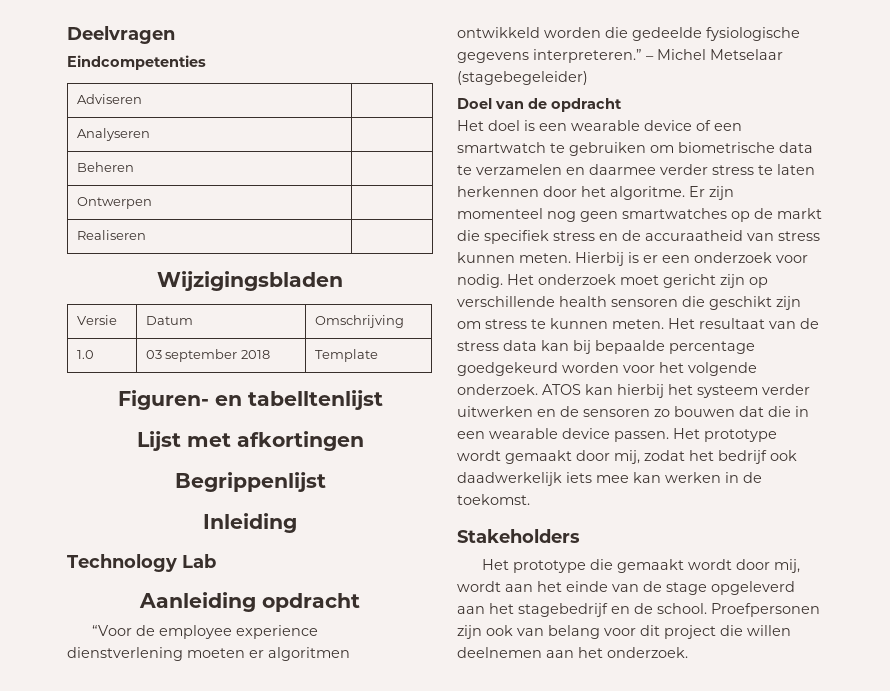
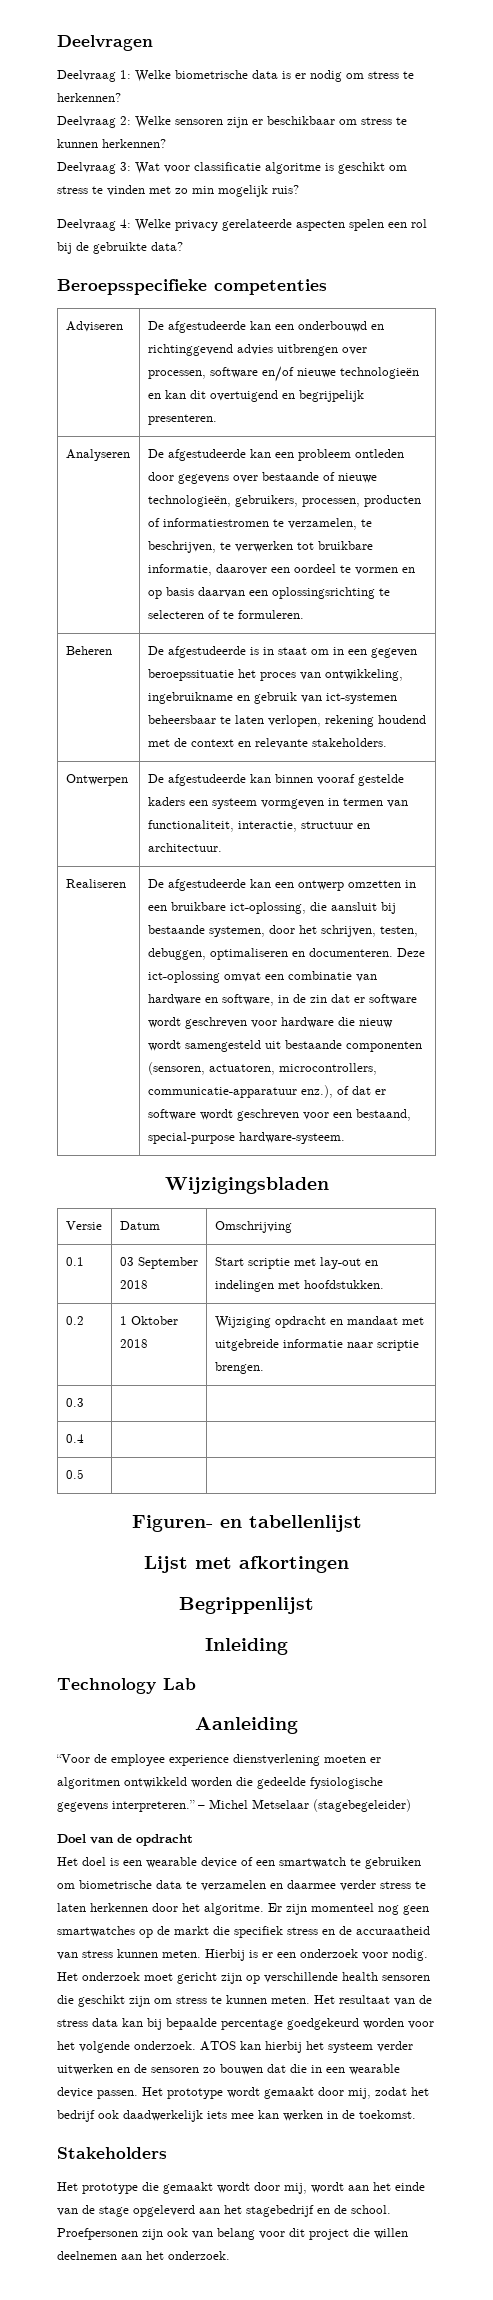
[67,55,206,70] [76,94,142,104] [76,128,150,141] [76,162,134,172] [76,197,152,209] [76,230,146,240] Eindcompetenties // Adviseren | // Analyseren | // Beheren | // Ontwerpen | // Realiseren | -> [57,70,414,82] [57,93,121,102] [57,116,407,128] [57,139,166,148] [57,162,407,174] [57,185,299,197] [57,219,427,231] [57,242,183,254] [57,279,327,295] [65,321,123,332] [147,321,384,333] [147,344,367,356] [147,366,419,382] [147,390,364,402] [147,414,217,425] [65,449,130,461] [147,449,404,461] [147,472,377,484] [147,495,421,507] [147,518,372,530] [147,541,373,553] [147,564,415,576] [147,587,390,599] [147,610,304,619] [65,646,112,655] [147,646,417,658] [147,669,403,681] [147,692,397,704] [147,715,426,727] [147,738,387,749] [65,774,128,786] [147,774,404,786] [147,797,408,809] [147,820,370,832] [147,843,222,852] [65,879,126,888] [147,879,416,891] [147,902,396,914] [147,925,418,937] [147,948,425,960] [147,971,377,983] [147,994,417,1006] [147,1017,393,1029] [147,1040,422,1052] [147,1062,377,1075] [147,1085,386,1098] [147,1109,411,1121] [147,1132,345,1144] Deelvraag 1: Welke biometrische data is er nodig om stress te herkennen? // Deelvraag 2: Welke sensoren zijn er beschikbaar om stress te kunnen herkennen? // Deelvraag 3: Wat voor classificatie algoritme is geschikt om stress te vinden met zo min mogelijk ruis? // Deelvraag 4: Welke privacy gerelateerde aspecten spelen een rol bij de gebruikte data? // Beroepsspecifieke competenties // Adviseren | De afgestudeerde kan een onderbouwd en richtinggevend advies uitbrengen over processen, software en/of nieuwe technologieën en kan dit overtuigend en begrijpelijk presenteren. // Analyseren | De afgestudeerde kan een probleem ontleden door gegevens over bestaande of nieuwe technologieën, gebruikers, processen, producten of informatiestromen te verzamelen, te beschrijven, te verwerken tot bruikbare informatie, daarover een oordeel te vormen en op basis daarvan een oplossingsrichting te selecteren of te formuleren. // Beheren | De afgestudeerde is in staat om in een gegeven beroepssituatie het proces van ontwikkeling, ingebruikname en gebruik van ict-systemen beheersbaar te laten verlopen, rekening houdend met de context en relevante stakeholders. // Ontwerpen | De afgestudeerde kan binnen vooraf gestelde kaders een systeem vormgeven in termen van functionaliteit, interactie, structuur en architectuur. // Realiseren | De afgestudeerde kan een ontwerp omzetten in een bruikbare ict-oplossing, die aansluit bij bestaande systemen, door het schrijven, testen, debuggen, optimaliseren en documenteren. Deze ict-oplossing omvat een combinatie van hardware en software, in de zin dat er software wordt geschreven voor hardware die nieuw wordt samengesteld uit bestaande componenten (sensoren, actuatoren, microcontrollers, communicatie-apparatuur enz.), of dat er software wordt geschreven voor een bestaand, special-purpose hardware-systeem.
[76,350,94,359] 1.0 -> [65,1257,84,1266] 0.1
[165,349,270,362] [314,349,378,362] september 2018 | Template -> [137,1257,198,1269] [119,1280,148,1289] [214,1257,378,1269] [214,1280,384,1292] [65,1316,84,1325] [119,1316,178,1325] [119,1339,148,1348] [214,1316,424,1328] [214,1339,419,1351] [214,1362,264,1374] [65,1398,84,1407] [65,1434,84,1443] [65,1469,84,1479] September 2018 | Start scriptie met lay-out en indelingen met hoofdstukken. // 0.2 | 1 Oktober 2018 | Wijziging opdracht en mandaat met uitgebreide informatie naar scriptie brengen. // 0.3 | | // 0.4 | | // 0.5 | |
[247,390,383,410] tabelltenlijst -> [248,1515,362,1532] tabellenlijst
[262,593,360,612] opdracht -> (298, 1725) none

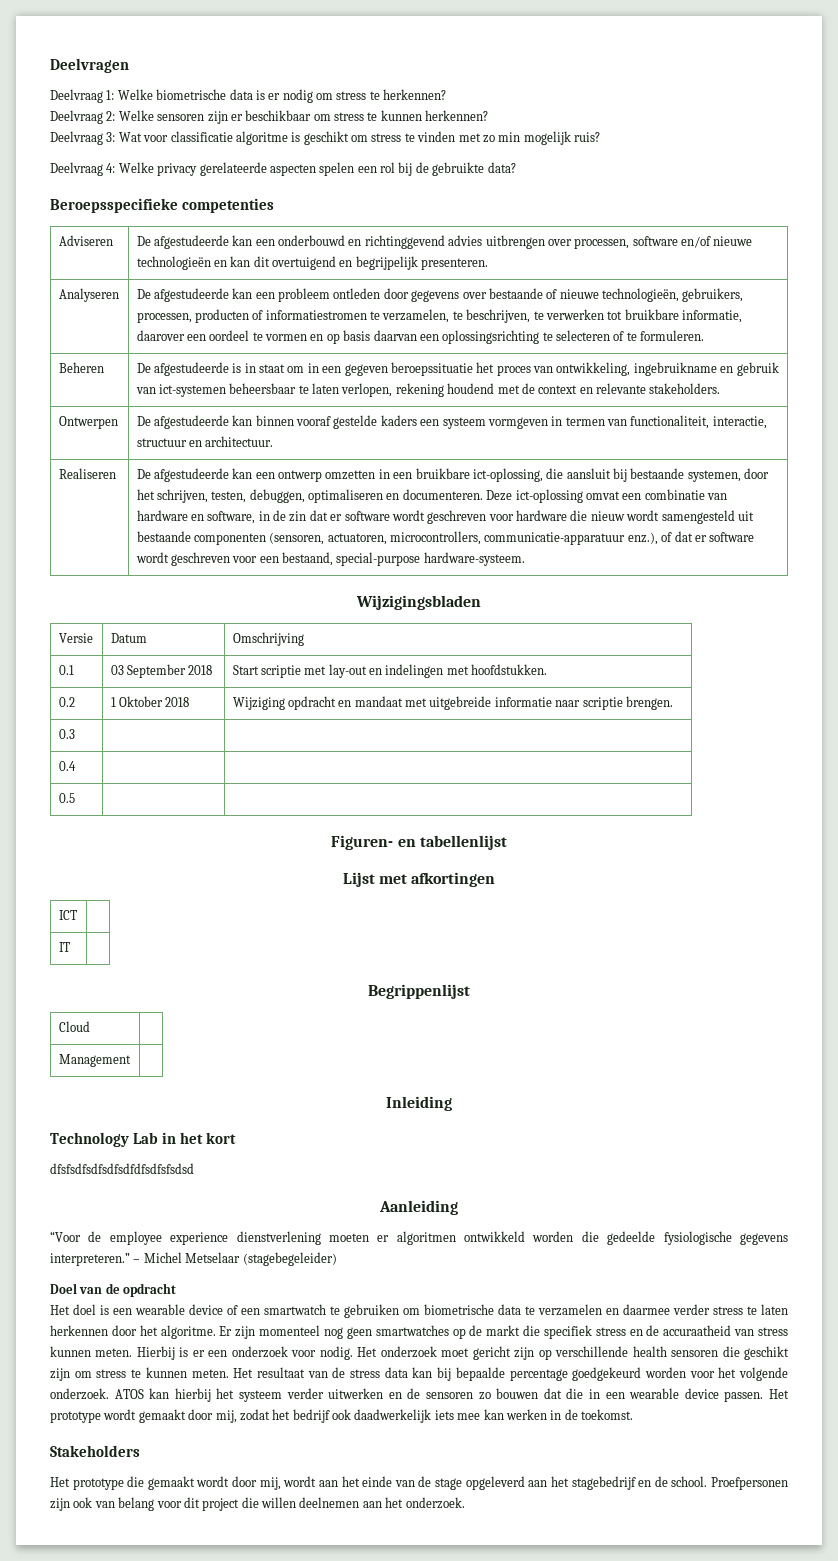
(349, 1564) none -> [58,910,77,920] [58,942,70,952] // ICT | // IT |
(314, 1605) none -> [58,1021,90,1032] [58,1054,131,1067] // Cloud | // Management |
(196, 1684) none -> [161,1132,236,1144] [50,1163,194,1174] in het kort // dfsfsdfsdfsdfsdfdfsdfsfsdsd

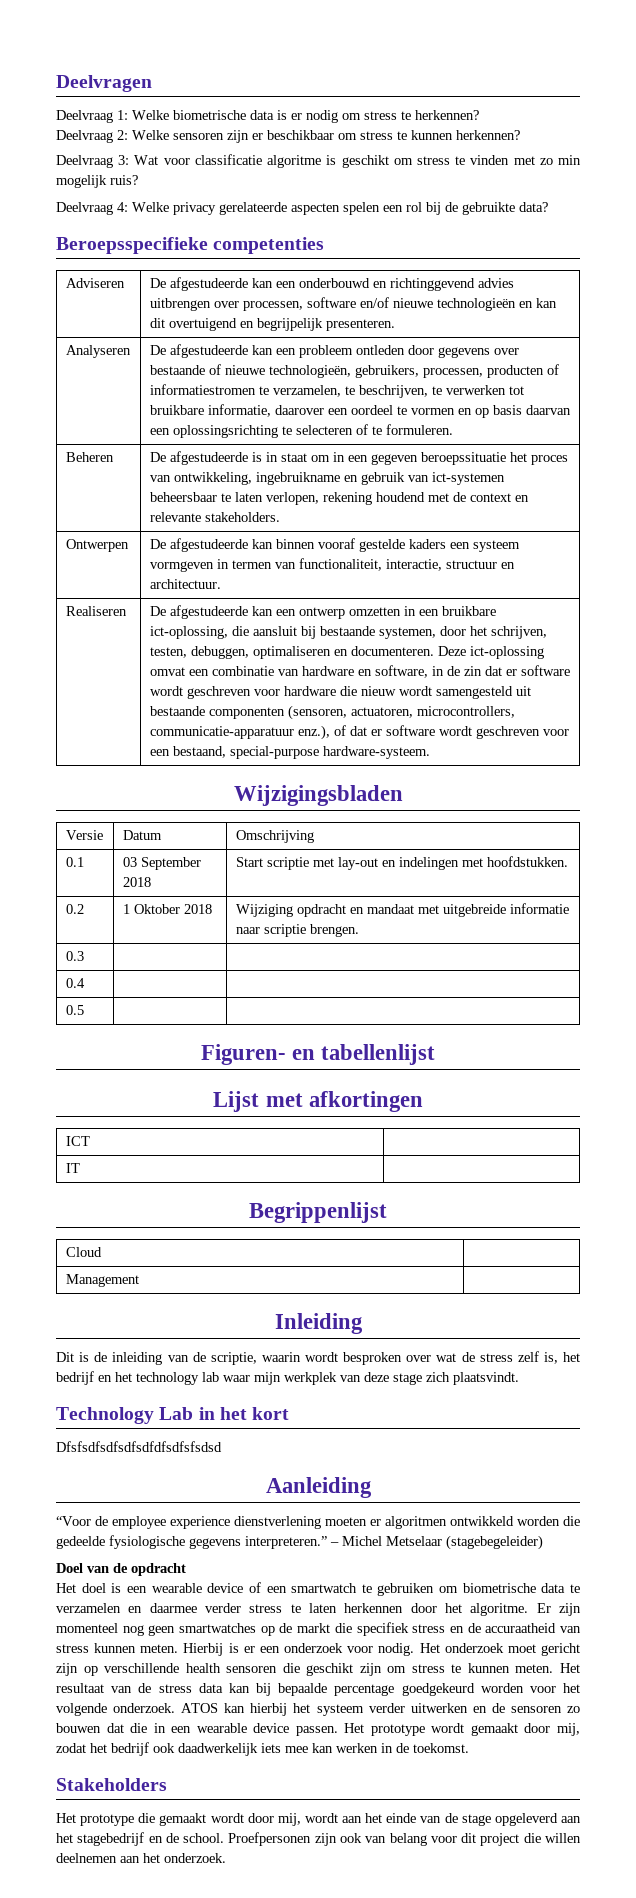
(452, 1103) none -> [56,1351,580,1365] [56,1371,519,1385] // Dit is de inleiding van de scriptie, waarin wordt besproken over wat de stress zelf is, het bedrijf en het technology lab waar mijn werkplek van deze stage zich plaatsvindt.
[50,1163,194,1174] dfsfsdfsdfsdfsdfdfsdfsfsdsd -> [56,1441,222,1452] Dfsfsdfsdfsdfsdfdfsdfsfsdsd

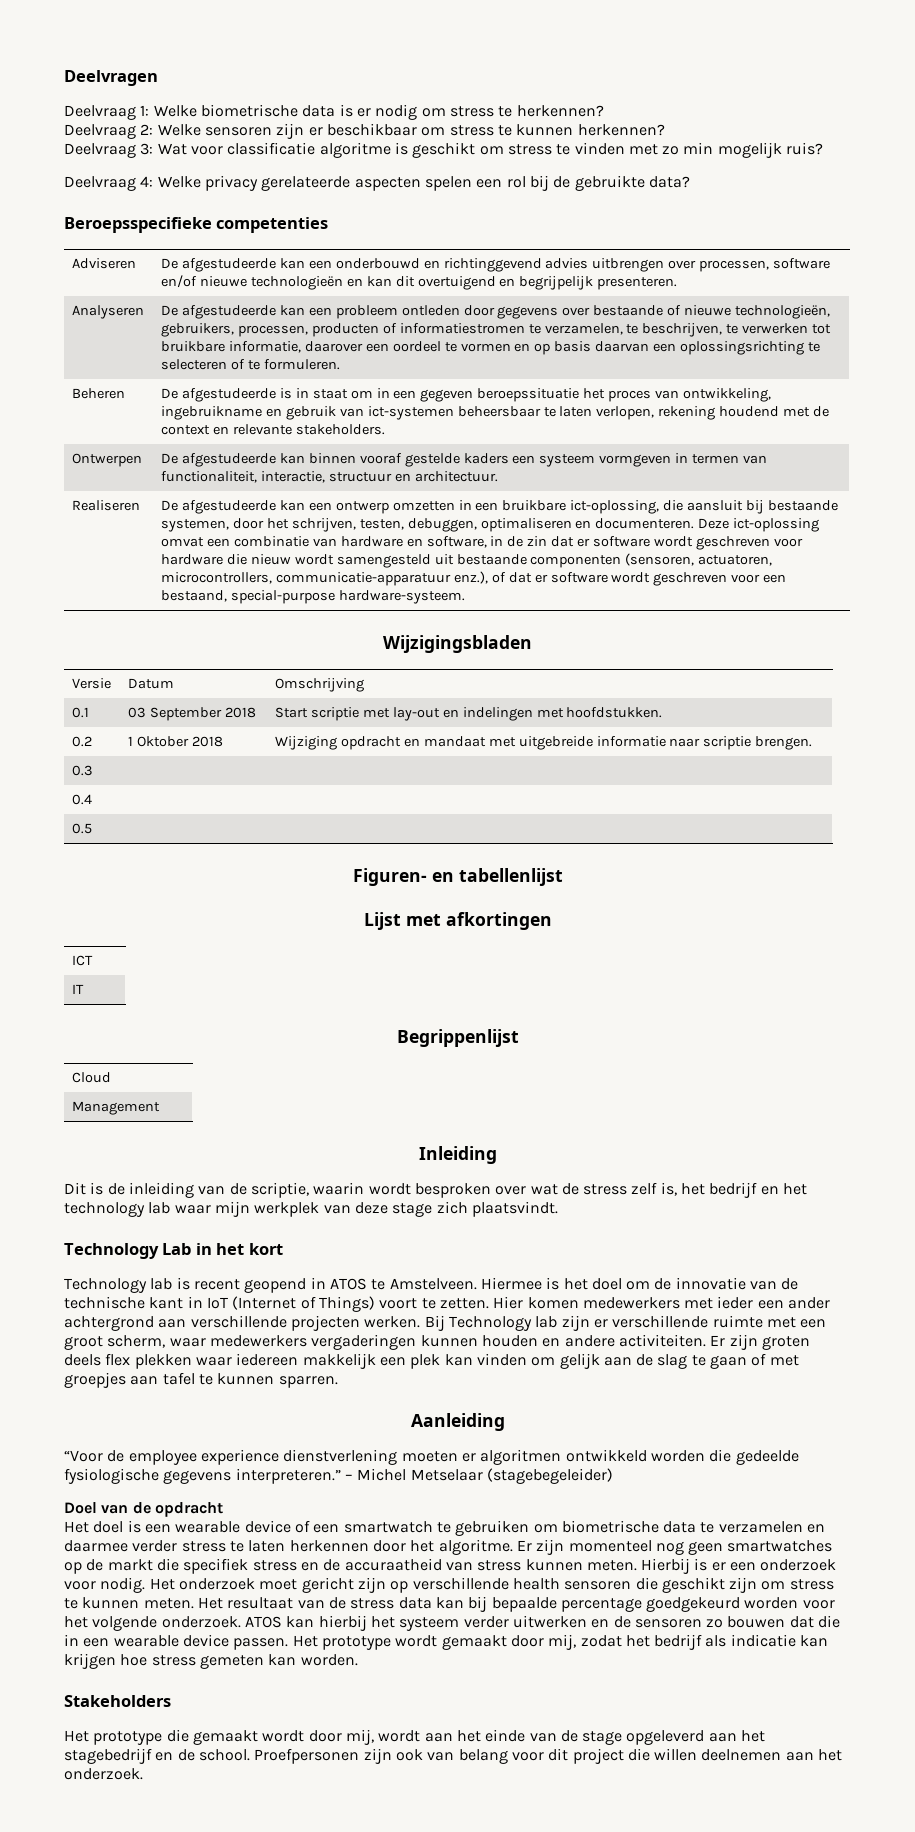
[56,1441,222,1452] Dfsfsdfsdfsdfsdfdfsdfsfsdsd -> [64,1277,799,1293] [64,1296,831,1312] [64,1315,827,1331] [64,1334,810,1350] [64,1353,799,1369] [64,1372,338,1388] Technology lab is recent geopend in ATOS te Amstelveen. Hiermee is het doel om de innovatie van de technische kant in IoT (Internet of Things) voort te zetten. Hier komen medewerkers met ieder een ander achtergrond aan verschillende projecten werken. Bij Technology lab zijn er verschillende ruimte met een groot scherm, waar medewerkers vergaderingen kunnen houden en andere activiteiten. Er zijn groten deels flex plekken waar iedereen makkelijk een plek kan vinden om gelijk aan de slag te gaan of met groepjes aan tafel te kunnen sparren.
[153,1743,469,1756] ook daadwerkelijk iets mee kan werken in de toekomst. -> [705,1634,829,1647] [64,1653,358,1669] als indicatie kan krijgen hoe stress gemeten kan worden.

